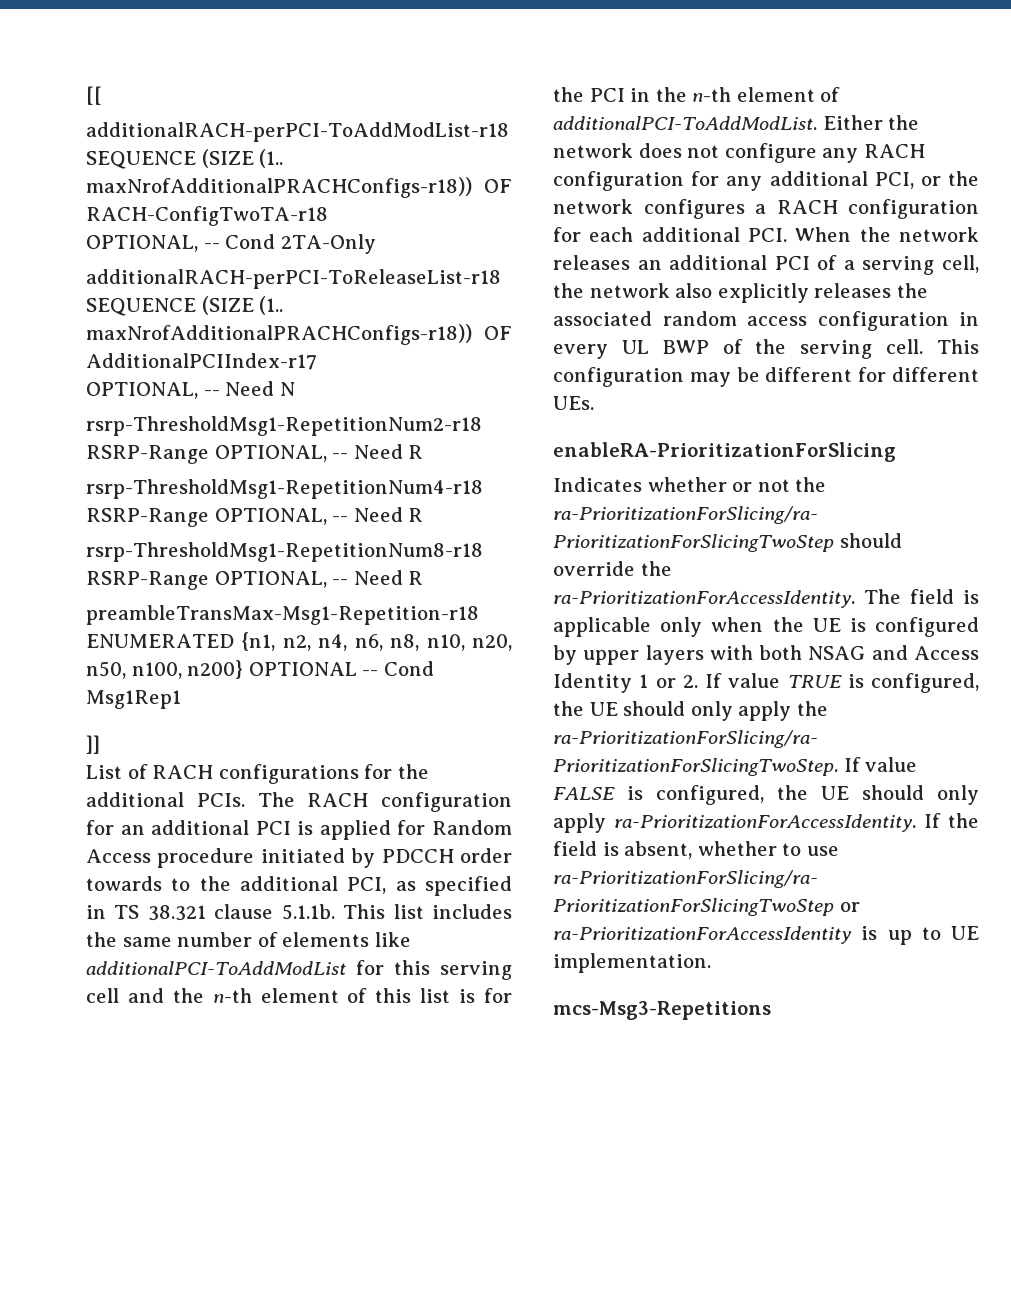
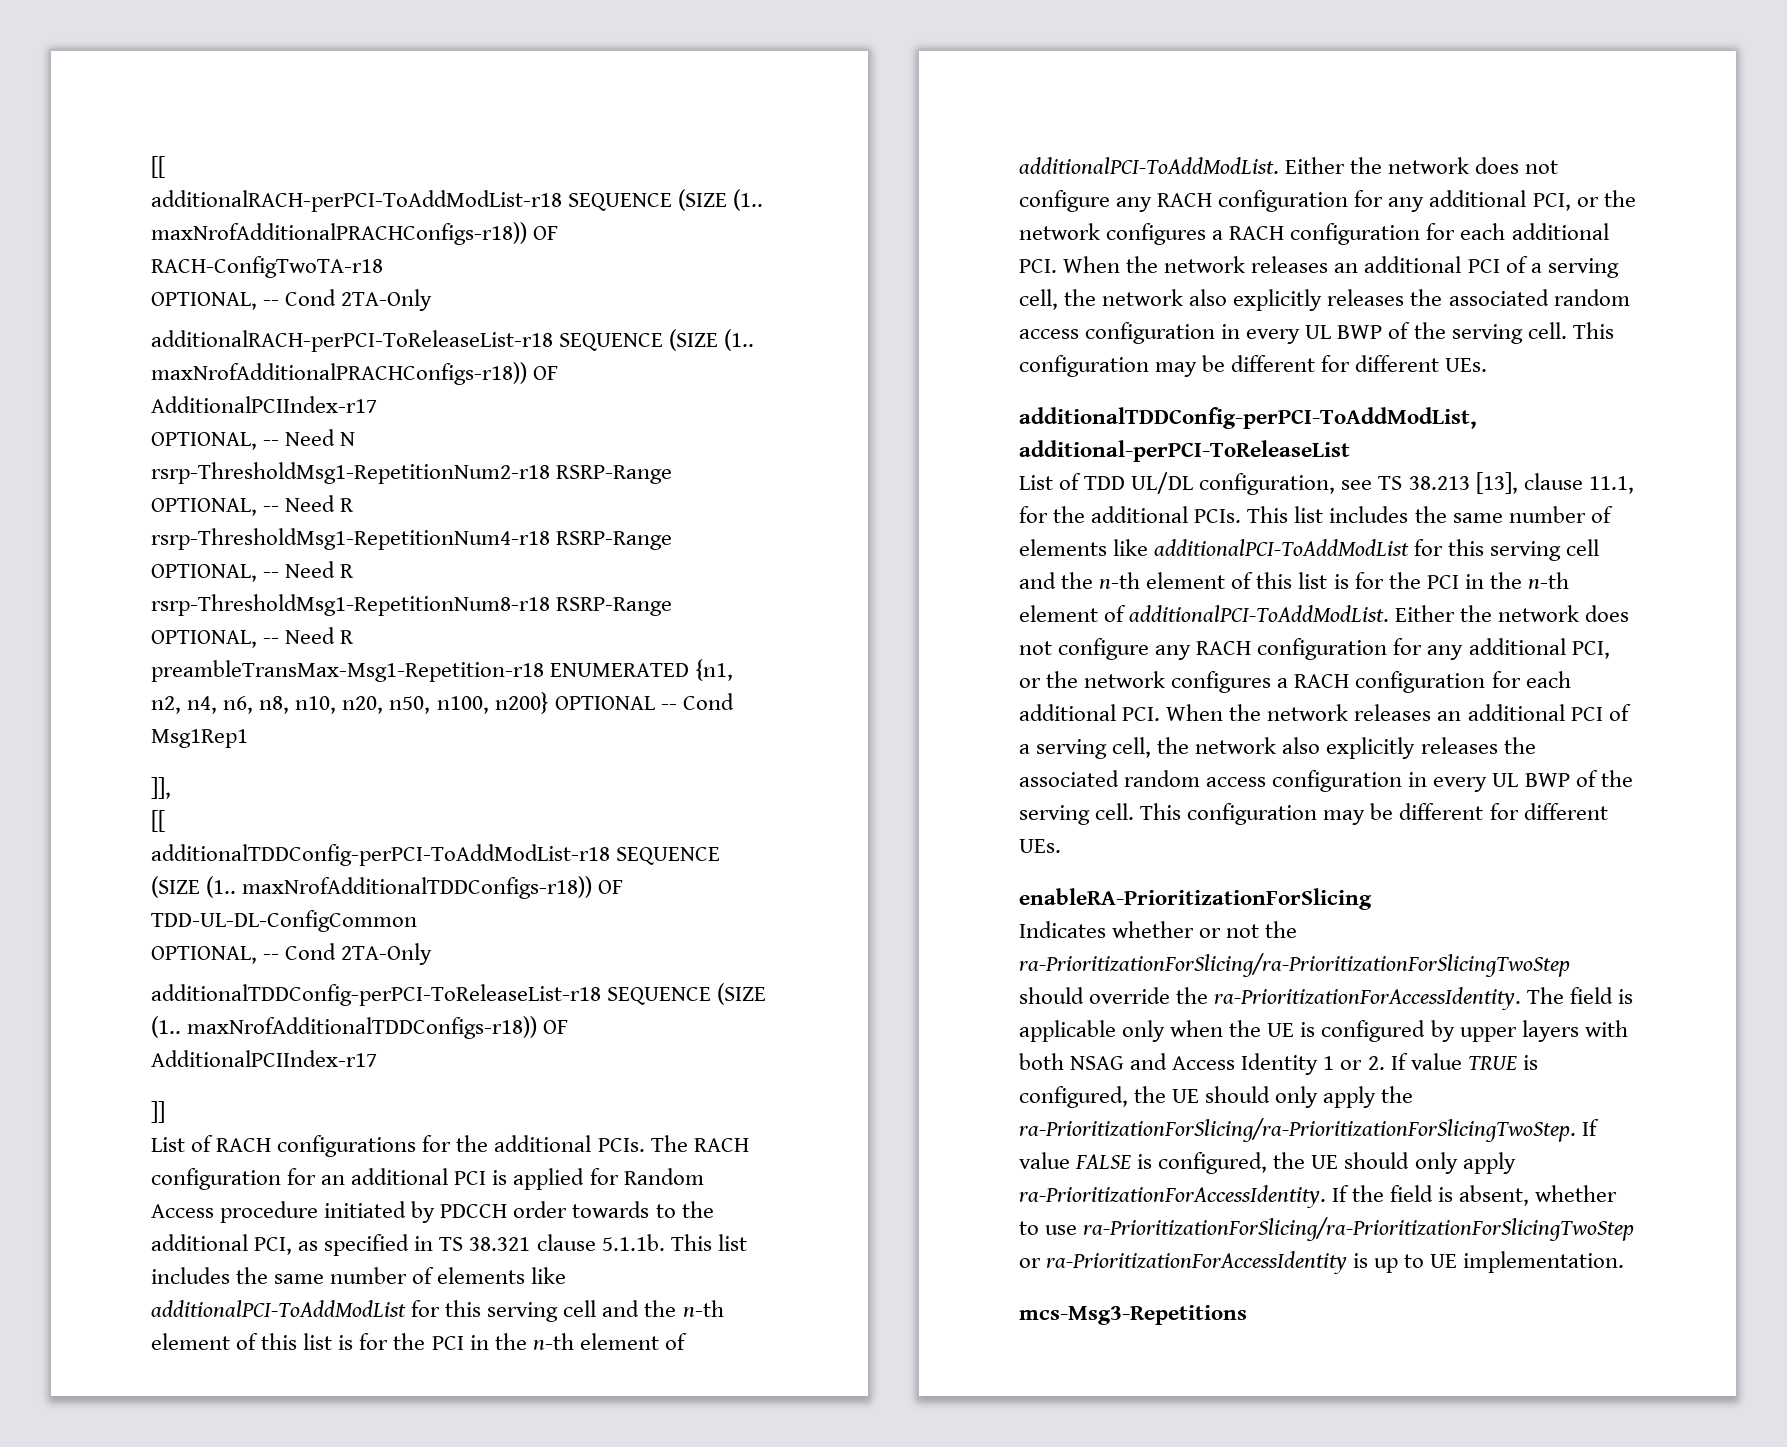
(181, 699) none -> [151,777,171,799] [151,810,165,832] [151,844,721,866] [151,876,624,899] [151,910,417,932] [151,943,433,965] [151,983,767,1006] [151,1016,569,1039] [151,1050,377,1067] // ]], // [[ // additionalTDDConfig-perPCI-ToAddModList-r18 SEQUENCE (SIZE (1.. maxNrofAdditionalTDDConfigs-r18)) OF TDD-UL-DL-ConfigCommon // OPTIONAL, -- Cond 2TA-Only // additionalTDDConfig-perPCI-ToReleaseList-r18 SEQUENCE (SIZE (1.. maxNrofAdditionalTDDConfigs-r18)) OF AdditionalPCIIndex-r17
(594, 403) none -> [1019,407,1477,429] [1019,440,1350,462] [1019,472,1634,495] [1019,506,1613,523] [1019,539,1600,561] [1019,572,1569,589] [1019,605,1630,622] [1019,638,1610,660] [1019,671,1571,693] [1019,704,1631,721] [1019,737,1536,759] [1019,770,1633,792] [1019,803,1608,825] [1019,839,1061,853] // additionalTDDConfig-perPCI-ToAddModList, additional-perPCI-ToReleaseList // List of TDD UL/DL configuration, see TS 38.213 [13], clause 11.1, for the additional PCIs. This list includes the same number of elements like additionalPCI-ToAddModList for this serving cell and the n-th element of this list is for the PCI in the n-th element of additionalPCI-ToAddModList. Either the network does not configure any RACH configuration for any additional PCI, or the network configures a RACH configuration for each additional PCI. When the network releases an additional PCI of a serving cell, the network also explicitly releases the associated random access configuration in every UL BWP of the serving cell. This configuration may be different for different UEs.

